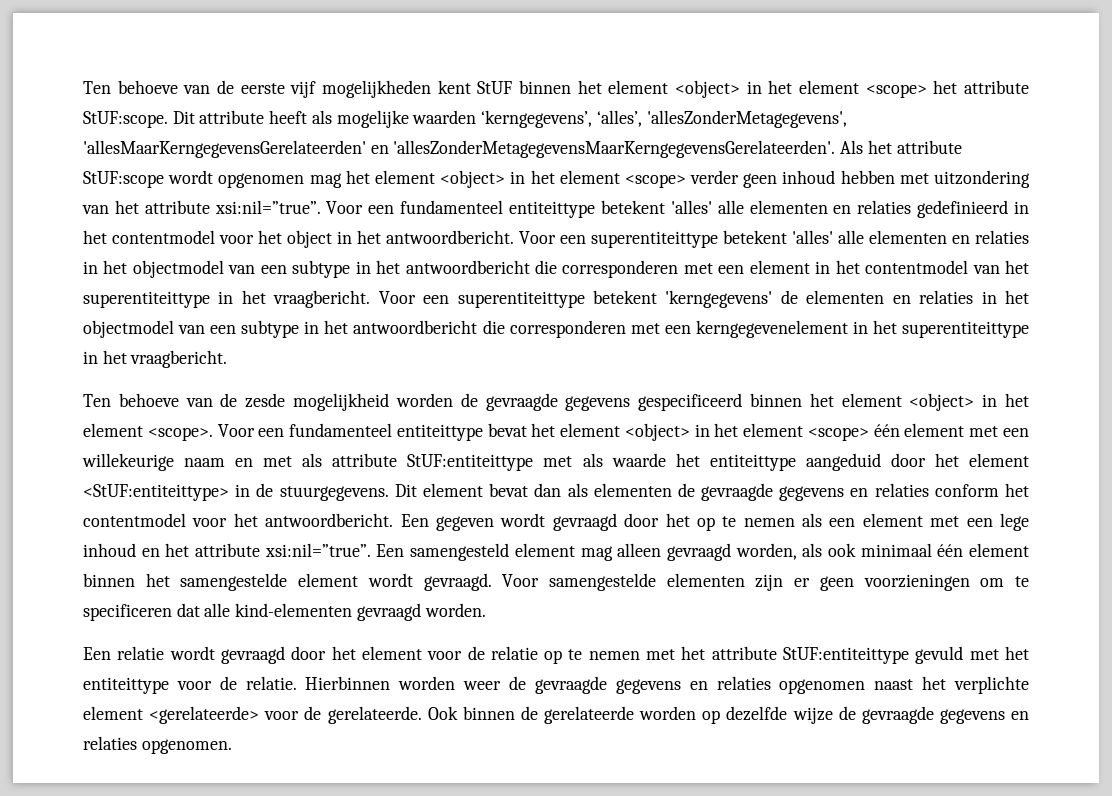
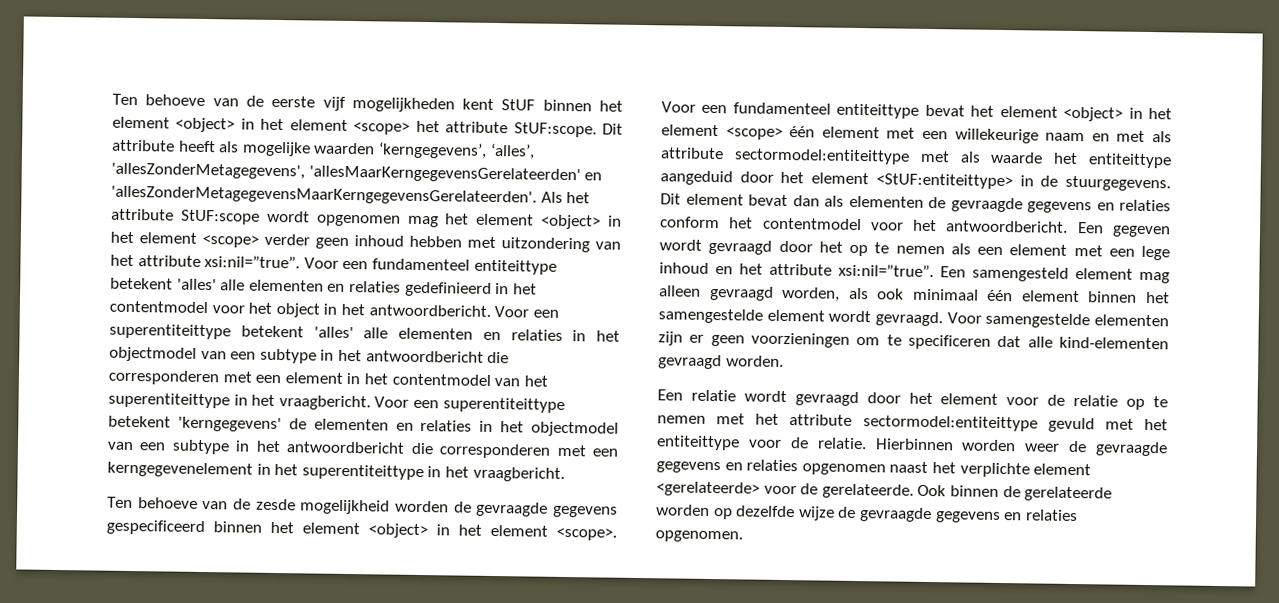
[407,454,534,471] StUF:entiteittype -> [733,148,910,165] sectormodel:entiteittype
[783,647,910,664] StUF:entiteittype -> [862,415,1038,432] sectormodel:entiteittype

